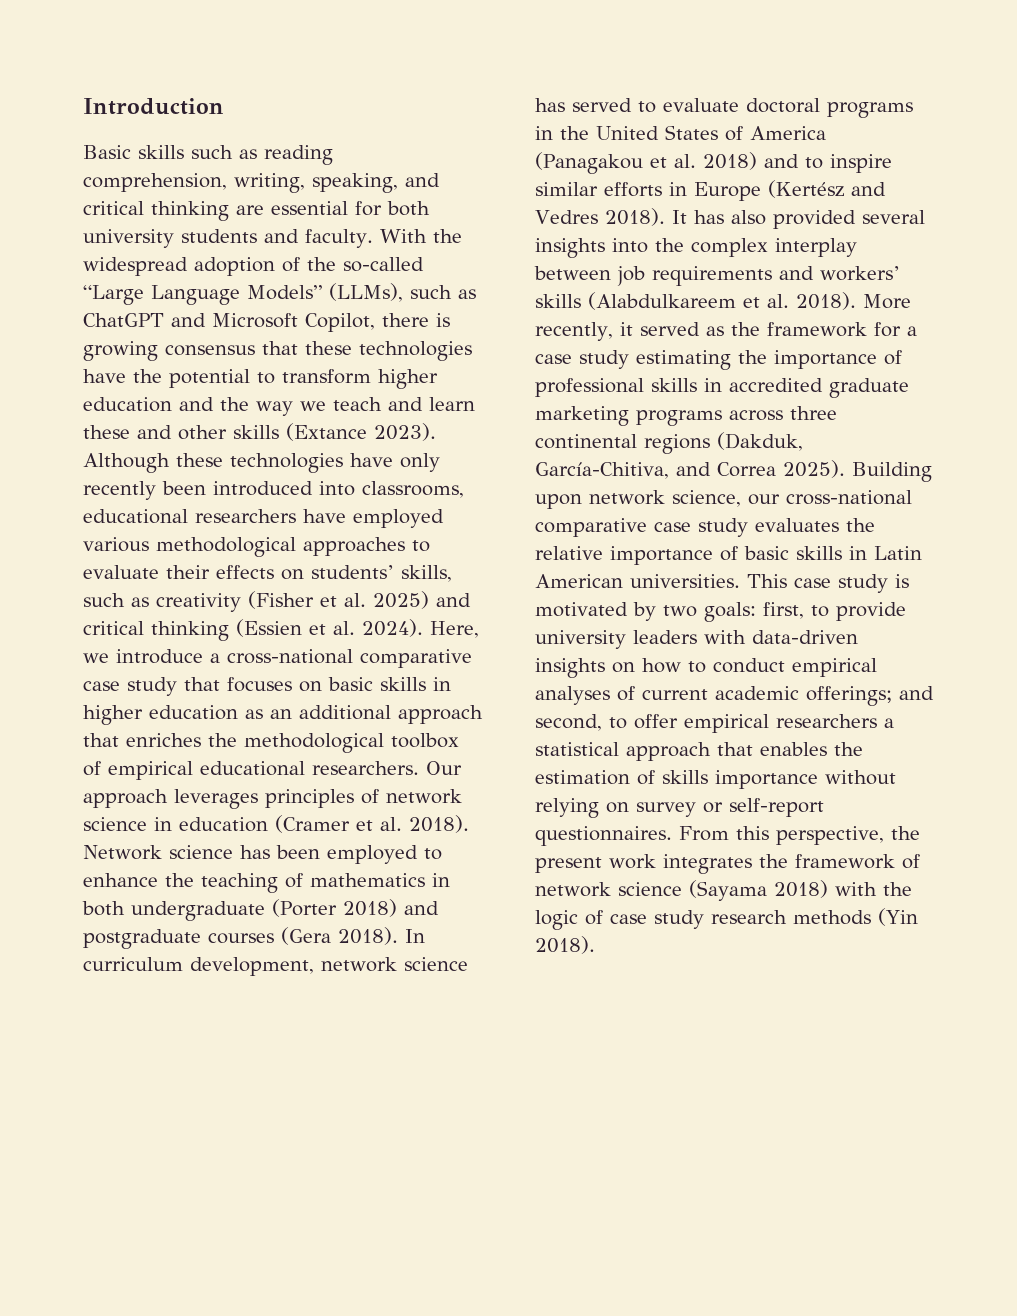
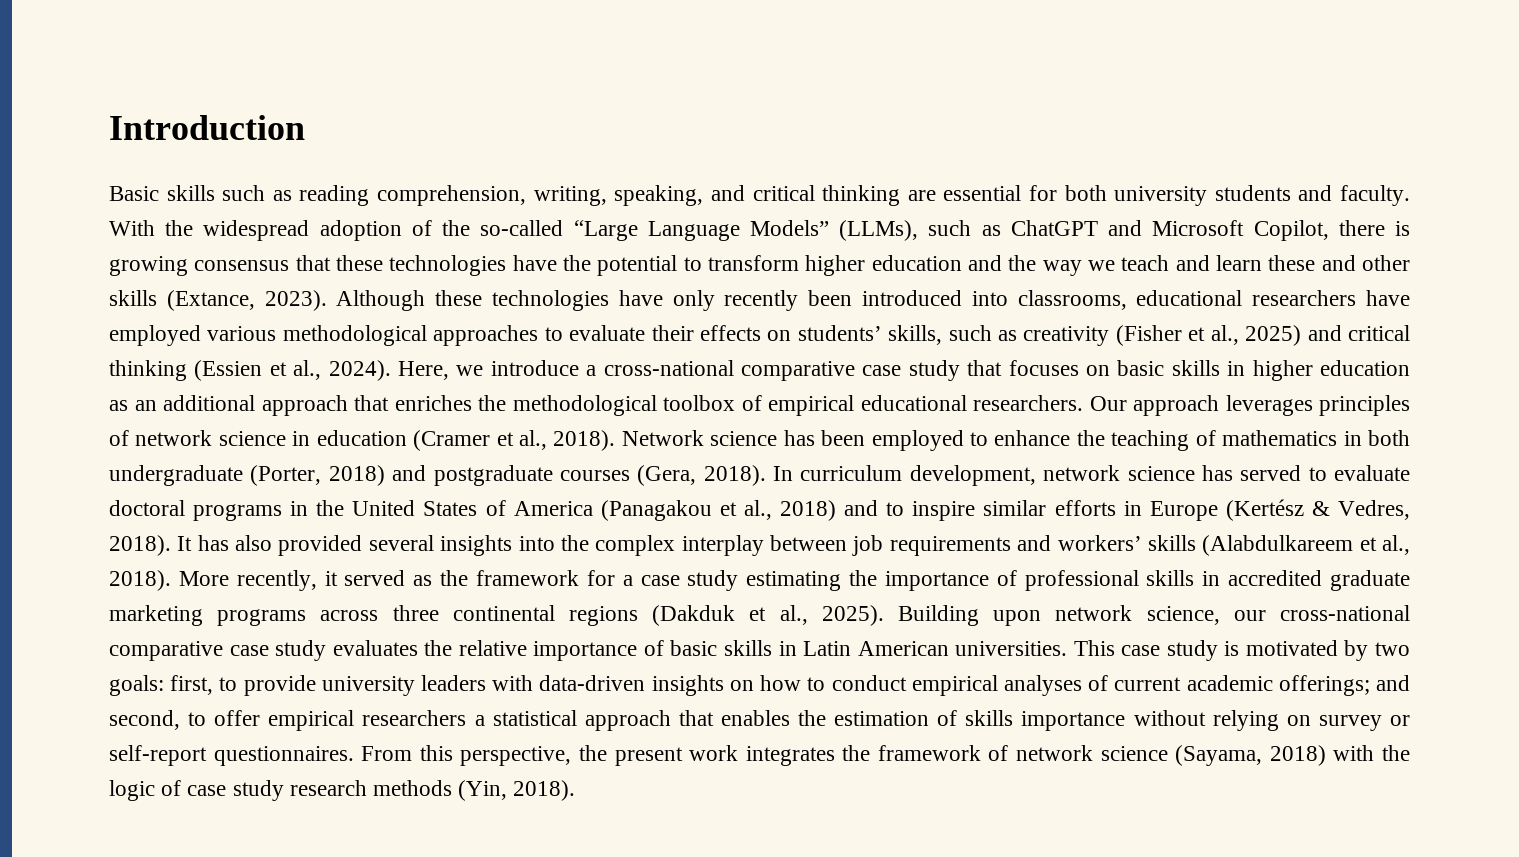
[286,423,367,441] (Extance -> [166,290,255,311] (Extance,
[344,593,366,607] al. -> [1210,325,1239,345] al.,
[333,621,355,635] al. -> [293,360,322,380] al.,
[380,817,402,831] al. -> [519,430,547,450] al.,
[272,899,337,917] (Porter -> [250,465,322,486] (Porter,
[281,927,331,945] (Gera -> [637,465,697,486] (Gera,
[673,154,696,168] al. -> [743,500,772,520] al.,
[851,182,886,196] [535,210,598,224] and Vedres -> [1311,500,1410,520] & Vedres,
[767,294,789,308] al. -> [1382,535,1411,555] al.,
[717,432,803,451] [535,462,776,479] (Dakduk, García-Chitiva, and Correa -> [652,605,808,626] (Dakduk et al.,
[689,880,767,901] (Sayama -> [1175,745,1263,766] (Sayama,
[878,908,918,926] (Yin -> [458,780,508,801] (Yin,

